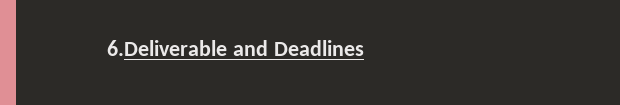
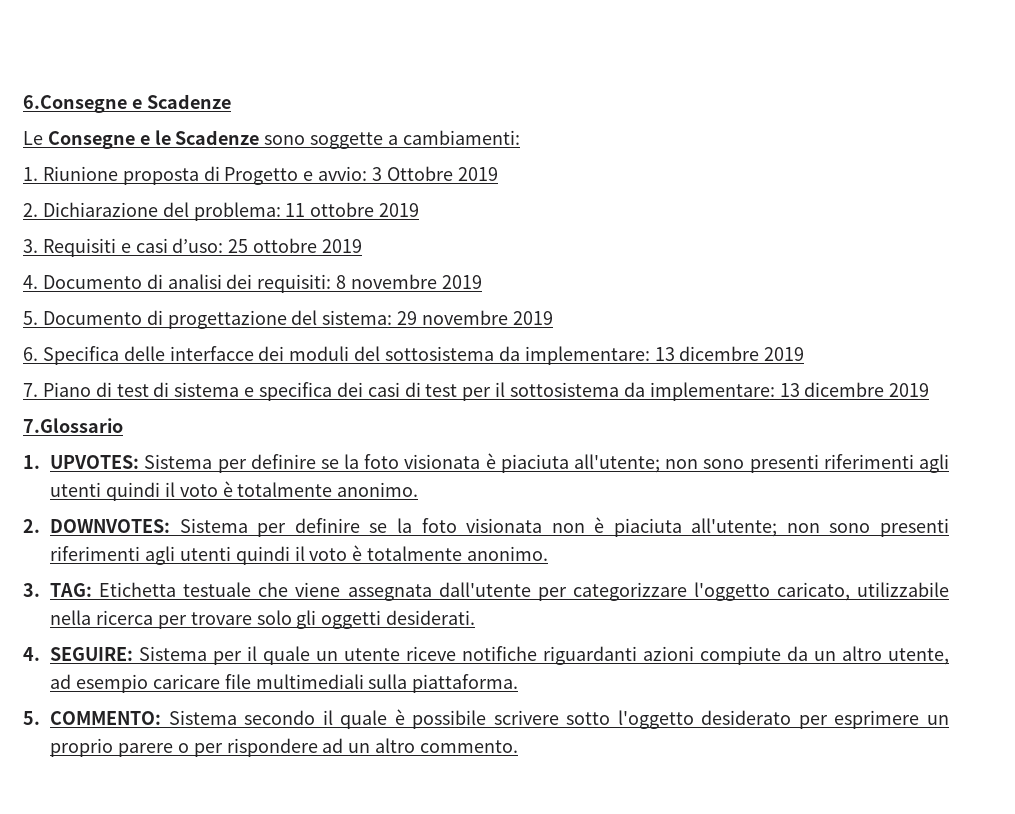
[107,40,364,56] 6.Deliverable and Deadlines -> [23,94,231,113] [23,130,520,149] [23,166,498,185] [23,202,420,221] [23,238,363,257] [23,274,482,293] [23,310,553,329] [23,346,805,365] [23,382,930,401] [23,418,123,433] [23,453,949,473] [50,481,419,501] [23,517,949,537] [50,545,549,565] [23,582,950,601] [50,610,476,629] [23,646,950,665] [50,674,519,693] [23,709,949,729] [50,738,519,757] 6.Consegne e Scadenze // Le Consegne e le Scadenze sono soggette a cambiamenti: // 1. Riunione proposta di Progetto e avvio: 3 Ottobre 2019 // 2. Dichiarazione del problema: 11 ottobre 2019 // 3. Requisiti e casi d’uso: 25 ottobre 2019 // 4. Documento di analisi dei requisiti: 8 novembre 2019 // 5. Documento di progettazione del sistema: 29 novembre 2019 // 6. Specifica delle interfacce dei moduli del sottosistema da implementare: 13 dicembre 2019 // 7. Piano di test di sistema e specifica dei casi di test per il sottosistema da implementare: 13 dicembre 2019 // 7.Glossario // 1. UPVOTES: Sistema per definire se la foto visionata è piaciuta all'utente; non sono presenti riferimenti agli utenti quindi il voto è totalmente anonimo. // 2. DOWNVOTES: Sistema per definire se la foto visionata non è piaciuta all'utente; non sono presenti riferimenti agli utenti quindi il voto è totalmente anonimo. // 3. TAG: Etichetta testuale che viene assegnata dall'utente per categorizzare l'oggetto caricato, utilizzabile nella ricerca per trovare solo gli oggetti desiderati. // 4. SEGUIRE: Sistema per il quale un utente riceve notifiche riguardanti azioni compiute da un altro utente, ad esempio caricare file multimediali sulla piattaforma. // 5. COMMENTO: Sistema secondo il quale è possibile scrivere sotto l'oggetto desiderato per esprimere un proprio parere o per rispondere ad un altro commento.

